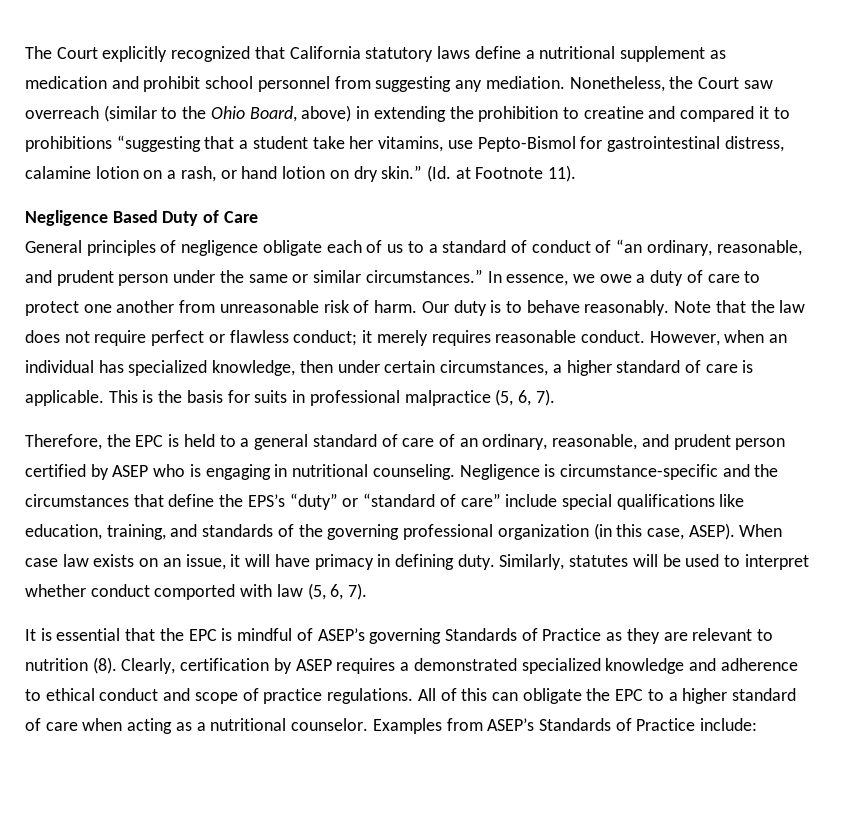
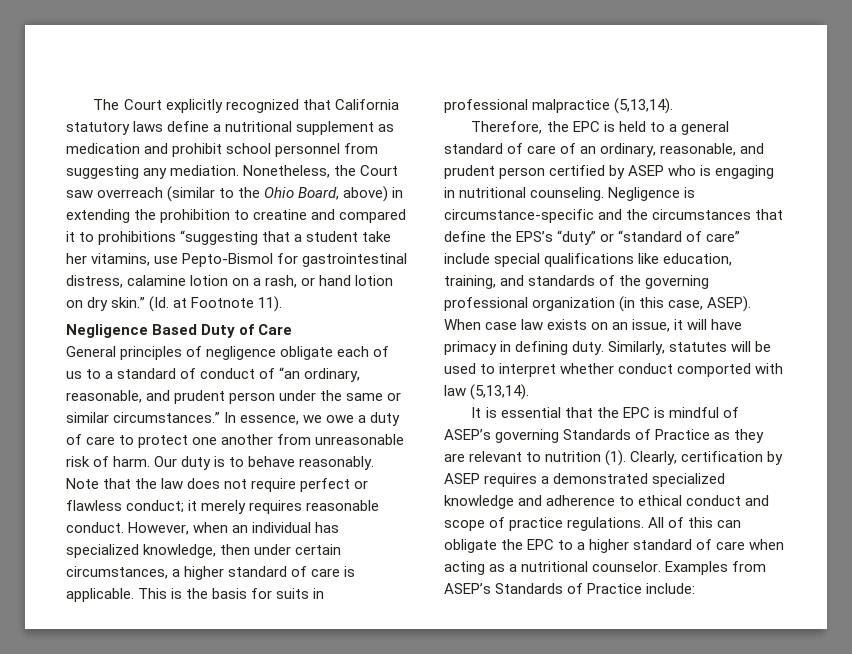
[495,389,555,406] (5, 6, 7). -> [614,98,674,114] (5,13,14).
[307,583,368,600] (5, 6, 7). -> [470,384,530,400] (5,13,14).
[92,657,117,674] (8). -> [605,450,627,466] (1).

